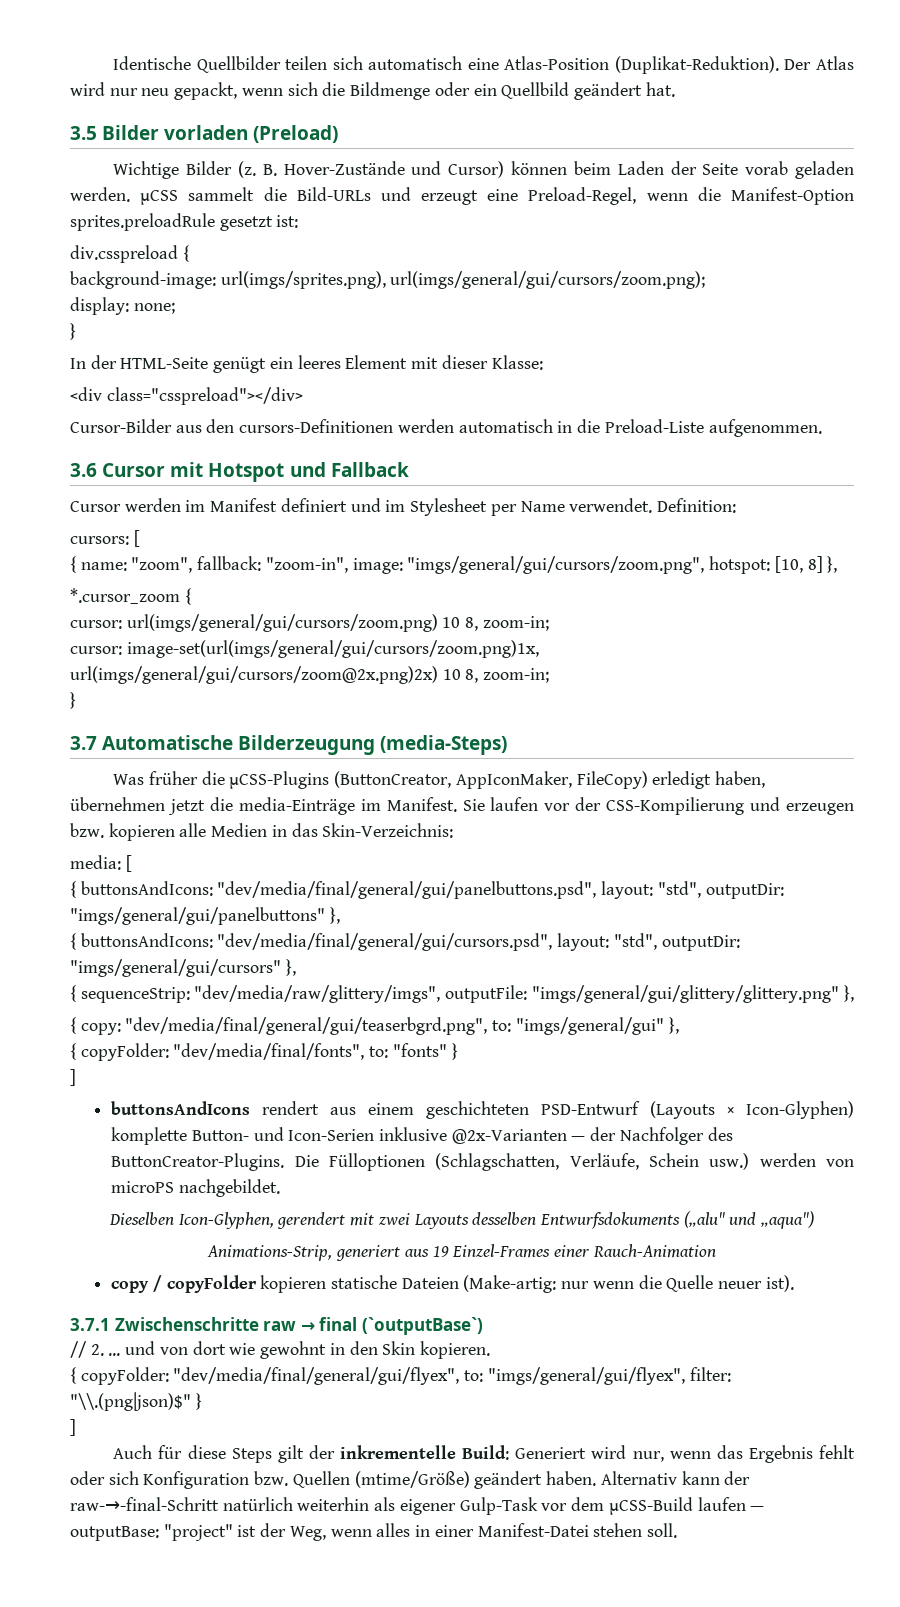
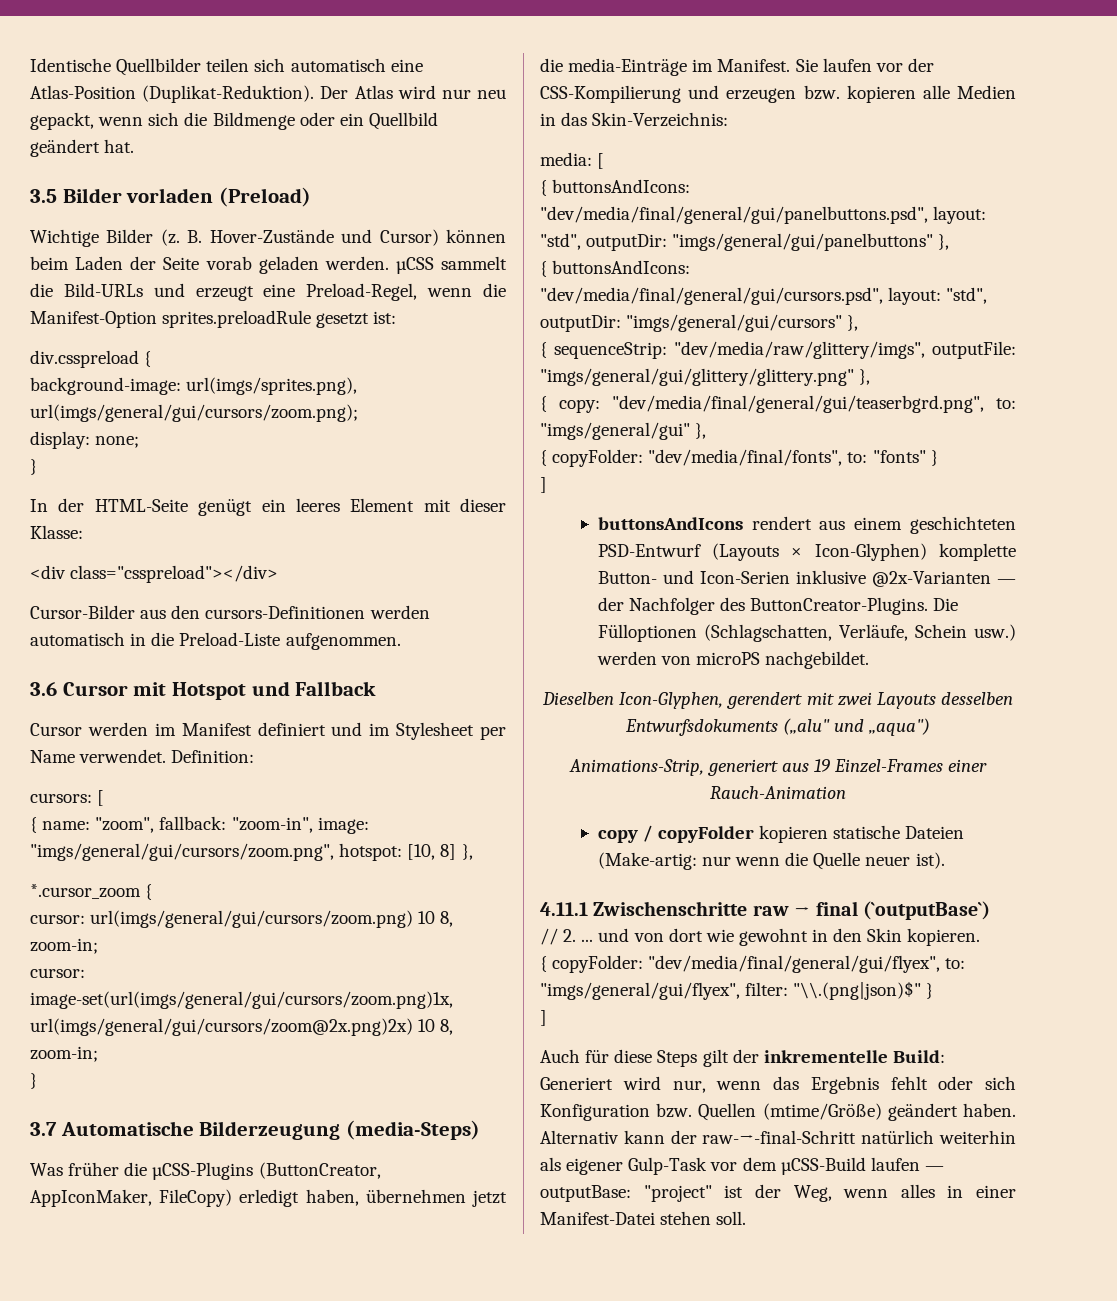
[70,1318,110,1331] 3.7.1 -> [540,902,588,916] 4.11.1

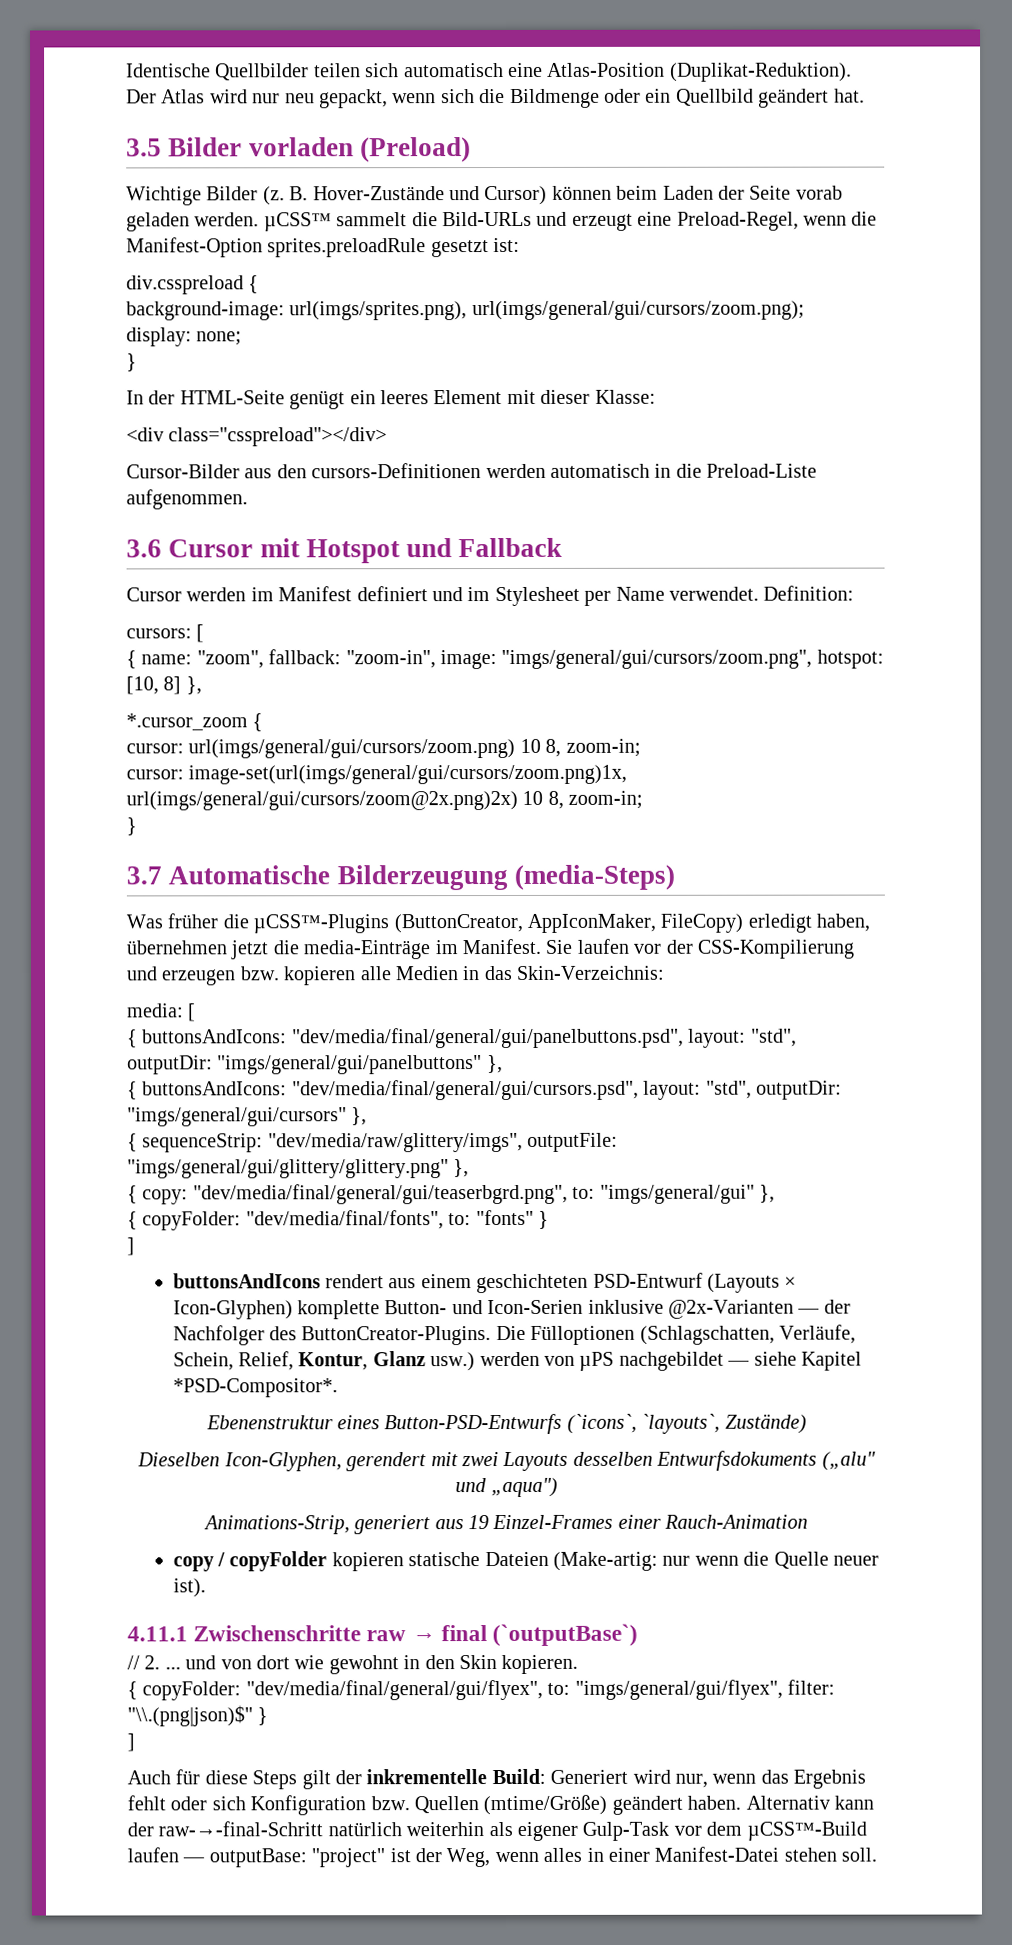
[395,257,434,274] µCSS -> [263,212,332,232] µCSS™
[152,1162,254,1180] µCSS-Plugins -> [253,914,390,934] µCSS™-Plugins
[914,624,1016,641] [596,651,870,669] Schein usw.) werden von microPS nachgebildet. -> [172,1351,862,1372] [172,1378,338,1398] [205,1413,807,1435] Schein, Relief, Kontur, Glanz usw.) werden von µPS nachgebildet — siehe Kapitel *PSD-Compositor*. // Ebenenstruktur eines Button-PSD-Entwurfs (`icons`, `layouts`, Zustände)
[780,1157,866,1175] µCSS-Build -> [746,1821,867,1841] µCSS™-Build

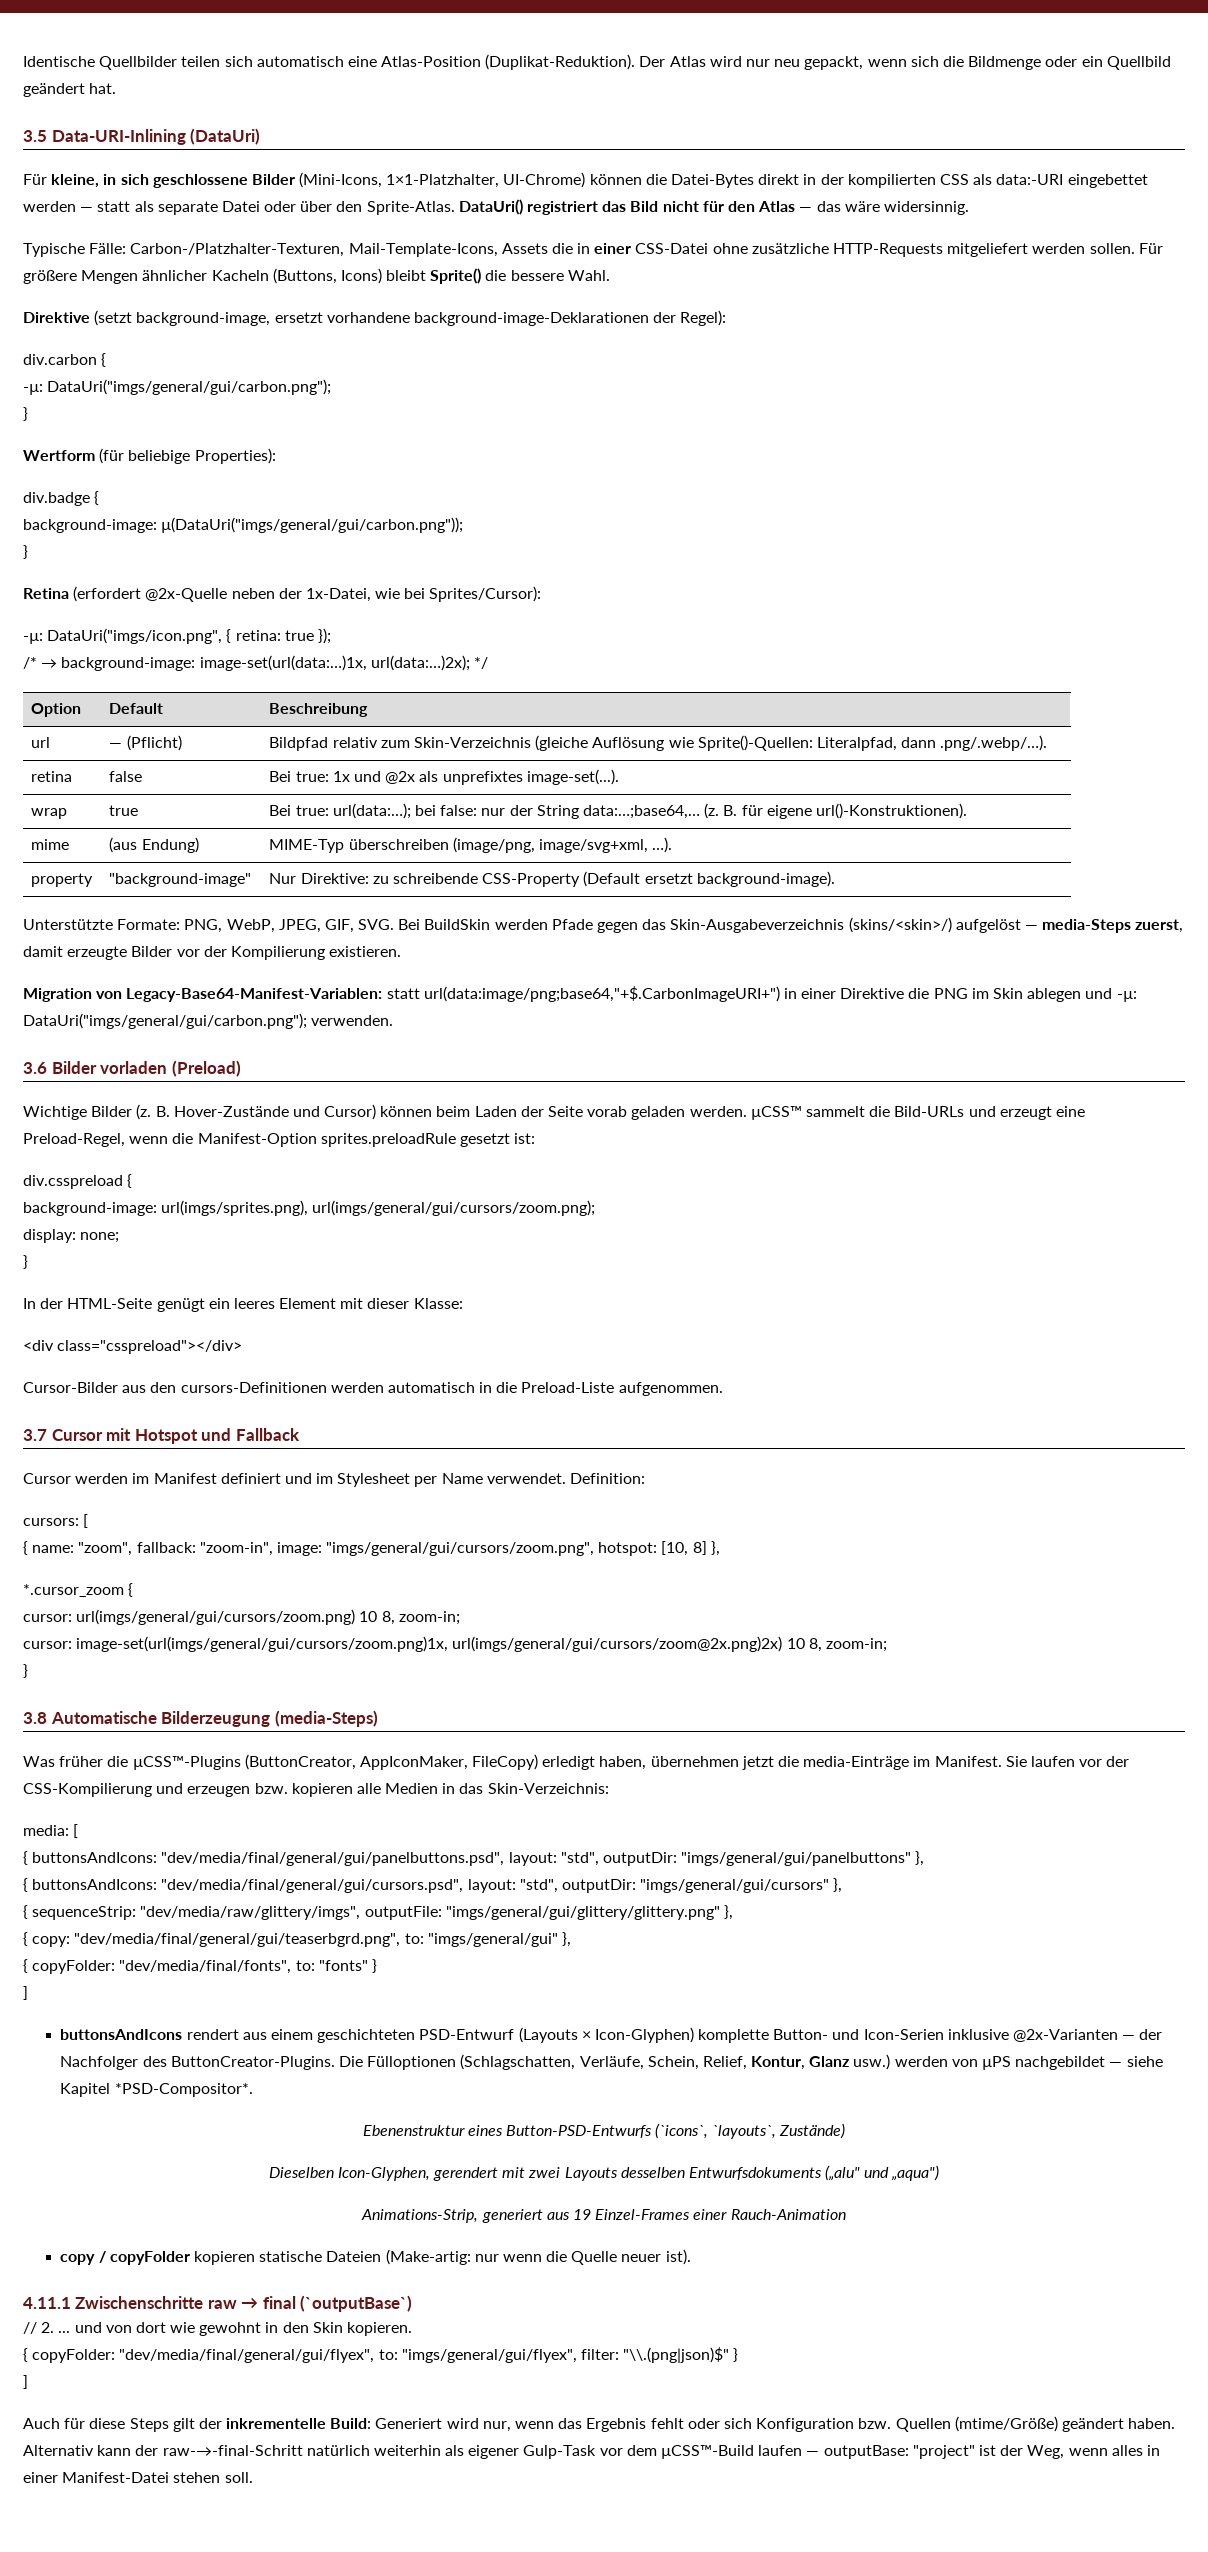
(162, 147) none -> [51,128,261,145] [23,172,1148,188] [23,199,969,215] [23,243,1163,257] [23,268,610,284] [23,310,727,326] [23,353,107,367] [23,379,332,395] [23,407,28,421] [23,448,276,464] [23,491,100,506] [23,517,464,533] [23,545,28,559] [23,586,542,602] [23,628,331,644] [23,655,488,671] [31,703,82,717] [109,703,164,714] [269,703,369,717] [31,737,51,748] [109,735,182,751] [269,735,1048,751] [31,771,73,782] [109,771,143,782] [269,769,619,785] [31,808,68,819] [109,805,139,816] [269,803,967,819] [31,839,70,850] [109,837,199,853] [269,837,673,853] [31,873,94,887] [109,873,252,887] [269,871,835,887] [23,917,1184,933] [23,946,402,960] [23,986,1137,1002] [23,1013,394,1029] [23,1062,47,1074] Data-URI-Inlining (DataUri) // Für kleine, in sich geschlossene Bilder (Mini-Icons, 1×1-Platzhalter, UI-Chrome) können die Datei-Bytes direkt in der kompilierten CSS als data:-URI eingebettet werden — statt als separate Datei oder über den Sprite-Atlas. DataUri() registriert das Bild nicht für den Atlas — das wäre widersinnig. // Typische Fälle: Carbon-/Platzhalter-Texturen, Mail-Template-Icons, Assets die in einer CSS-Datei ohne zusätzliche HTTP-Requests mitgeliefert werden sollen. Für größere Mengen ähnlicher Kacheln (Buttons, Icons) bleibt Sprite() die bessere Wahl. // Direktive (setzt background-image, ersetzt vorhandene background-image-Deklarationen der Regel): // div.carbon { // -µ: DataUri("imgs/general/gui/carbon.png"); // } // Wertform (für beliebige Properties): // div.badge { // background-image: µ(DataUri("imgs/general/gui/carbon.png")); // } // Retina (erfordert @2x-Quelle neben der 1x-Datei, wie bei Sprites/Cursor): // -µ: DataUri("imgs/icon.png", { retina: true }); // /* → background-image: image-set(url(data:…)1x, url(data:…)2x); */ // Option | Default | Beschreibung // url | — (Pflicht) | Bildpfad relativ zum Skin-Verzeichnis (gleiche Auflösung wie Sprite()-Quellen: Literalpfad, dann .png/.webp/…). // retina | false | Bei true: 1x und @2x als unprefixtes image-set(...). // wrap | true | Bei true: url(data:…); bei false: nur der String data:…;base64,… (z. B. für eigene url()-Konstruktionen). // mime | (aus Endung) | MIME-Typ überschreiben (image/png, image/svg+xml, …). // property | "background-image" | Nur Direktive: zu schreibende CSS-Property (Default ersetzt background-image). // Unterstützte Formate: PNG, WebP, JPEG, GIF, SVG. Bei BuildSkin werden Pfade gegen das Skin-Ausgabeverzeichnis (skins/<skin>/) aufgelöst — media-Steps zuerst, damit erzeugte Bilder vor der Kompilierung existieren. // Migration von Legacy-Base64-Manifest-Variablen: statt url(data:image/png;base64,"+$.CarbonImageURI+") in einer Direktive die PNG im Skin ablegen und -µ: DataUri("imgs/general/gui/carbon.png"); verwenden. // 3.6
[126,539,162,558] 3.6 -> [23,1429,47,1441] 3.7
[126,866,162,885] 3.7 -> [23,1712,47,1724] 3.8

